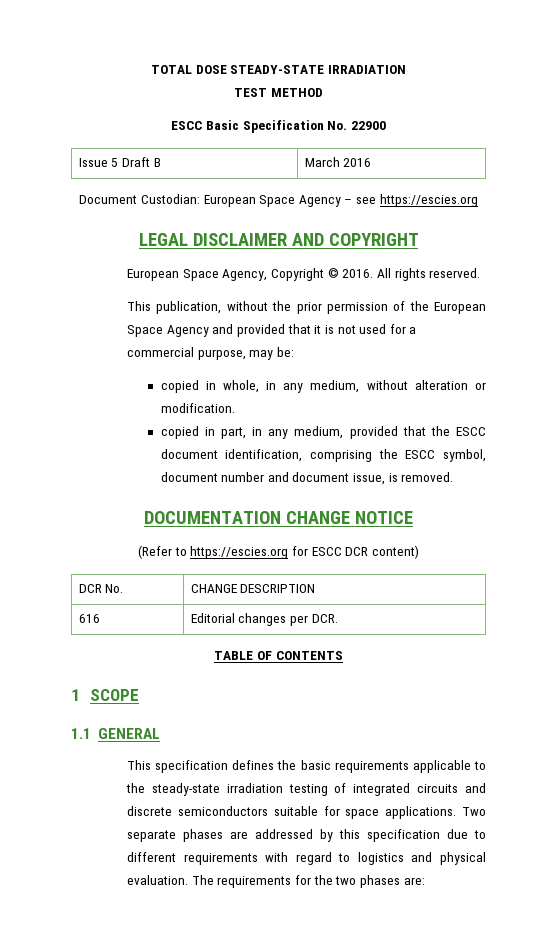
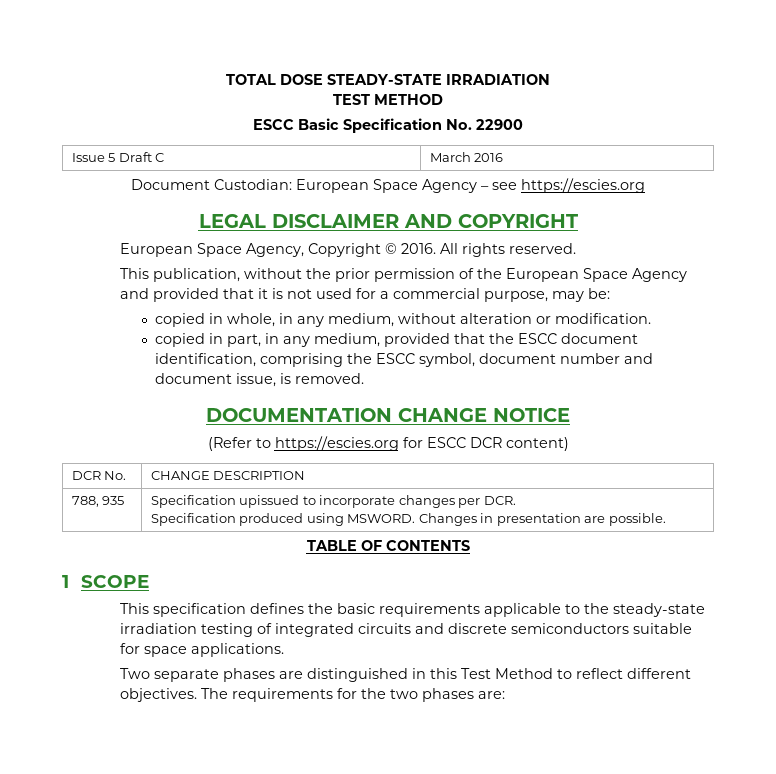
[153,158,161,167] B -> [155,153,165,162] C
[78,614,100,623] [190,613,338,626] 616 | Editorial changes per DCR. -> [71,496,125,507] [150,495,516,508] [150,513,666,526] 788, 935 | Specification upissued to incorporate changes per DCR. // Specification produced using MSWORD. Changes in presentation are possible.
[71,728,160,739] // 1.1 GENERAL -> (150, 581) none
(457, 812) none -> (285, 650) //
[255,829,486,842] [127,852,487,865] [127,875,189,885] addressed by this specification due to different requirements with regard to logistics and physical evaluation. -> [307,668,692,682] [120,688,198,702] distinguished in this Test Method to reflect different objectives.

